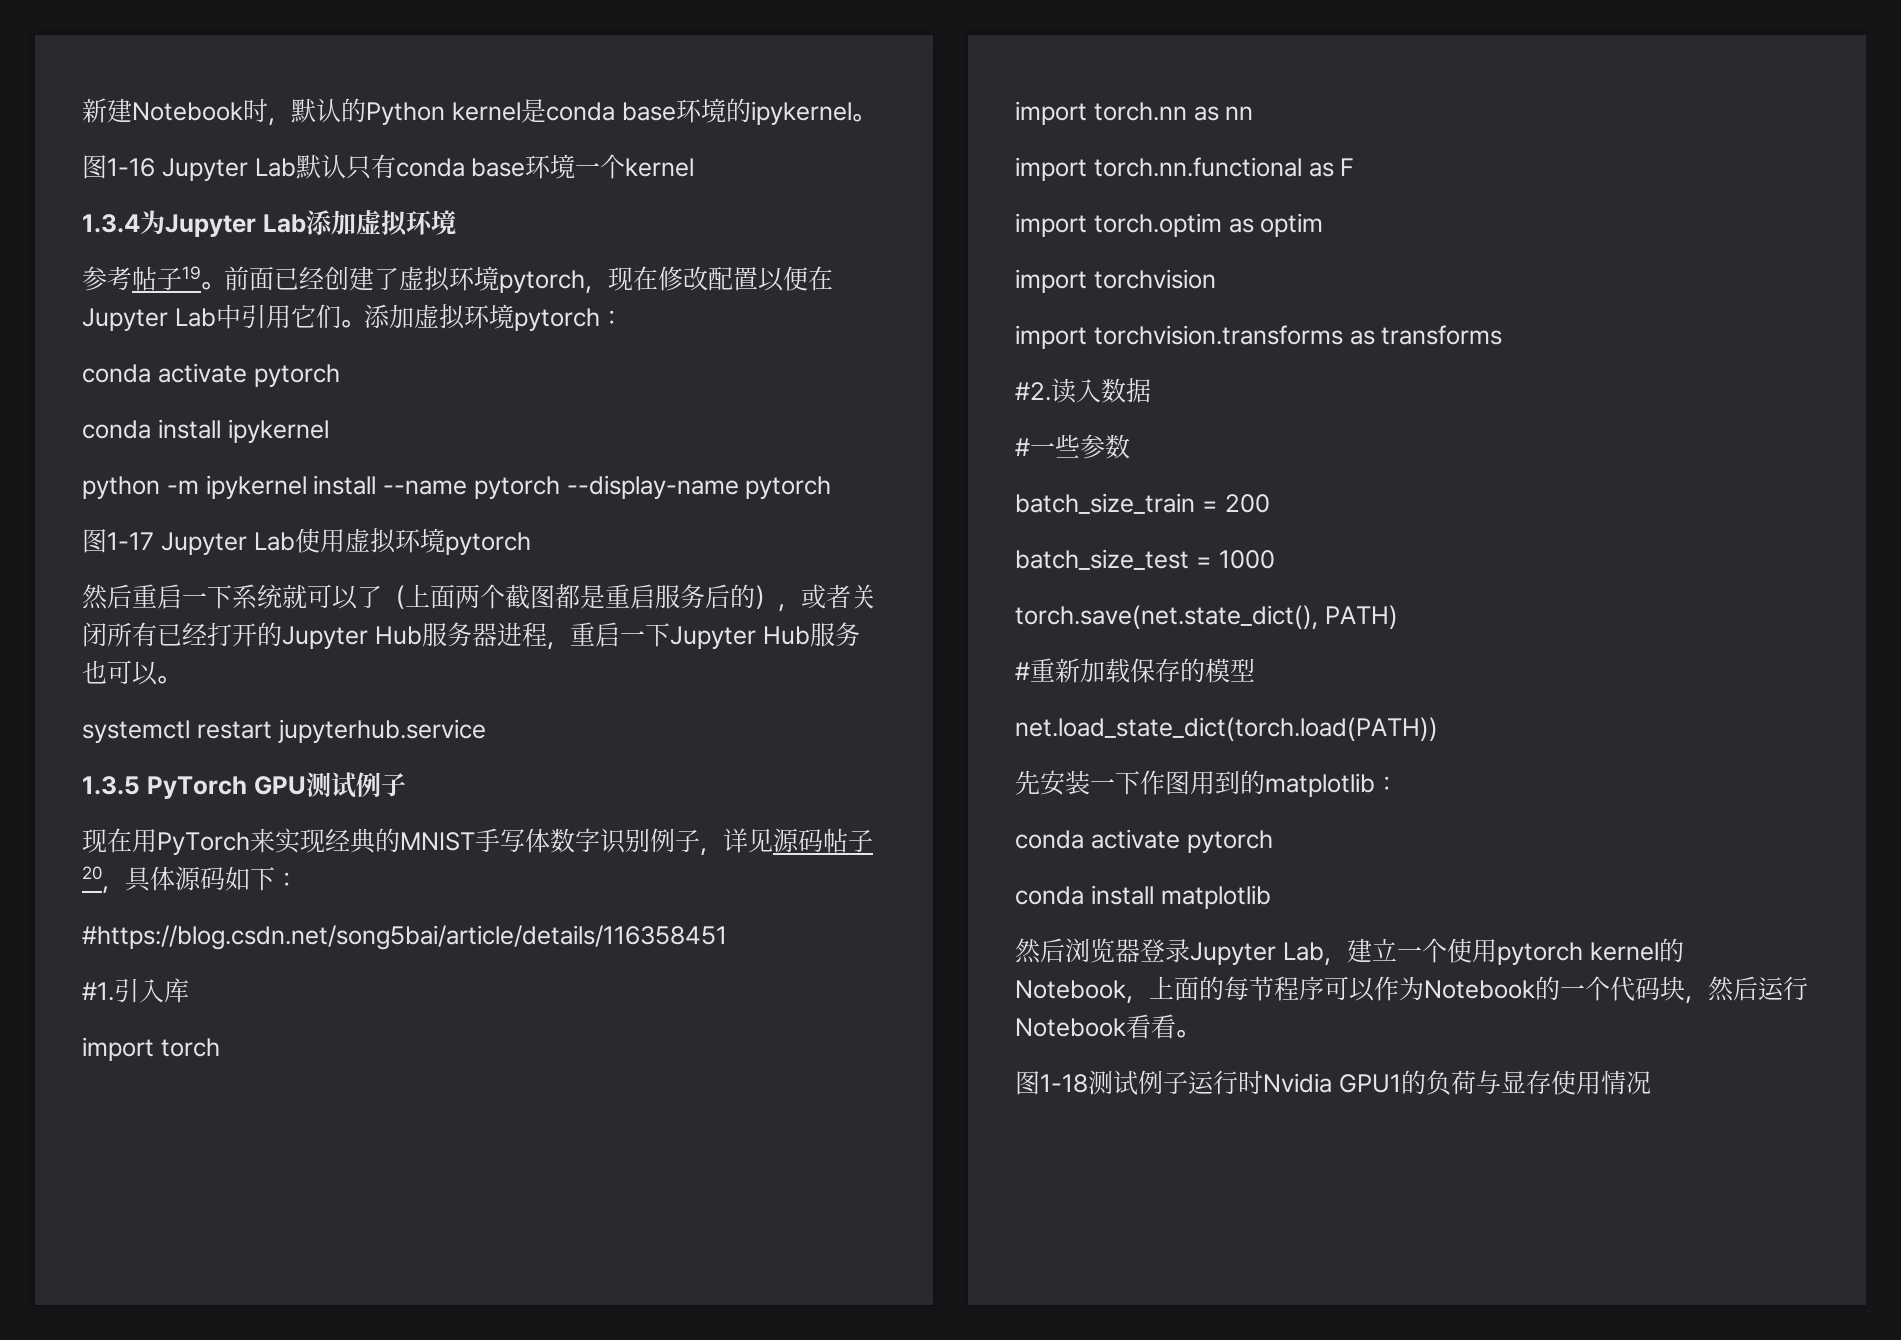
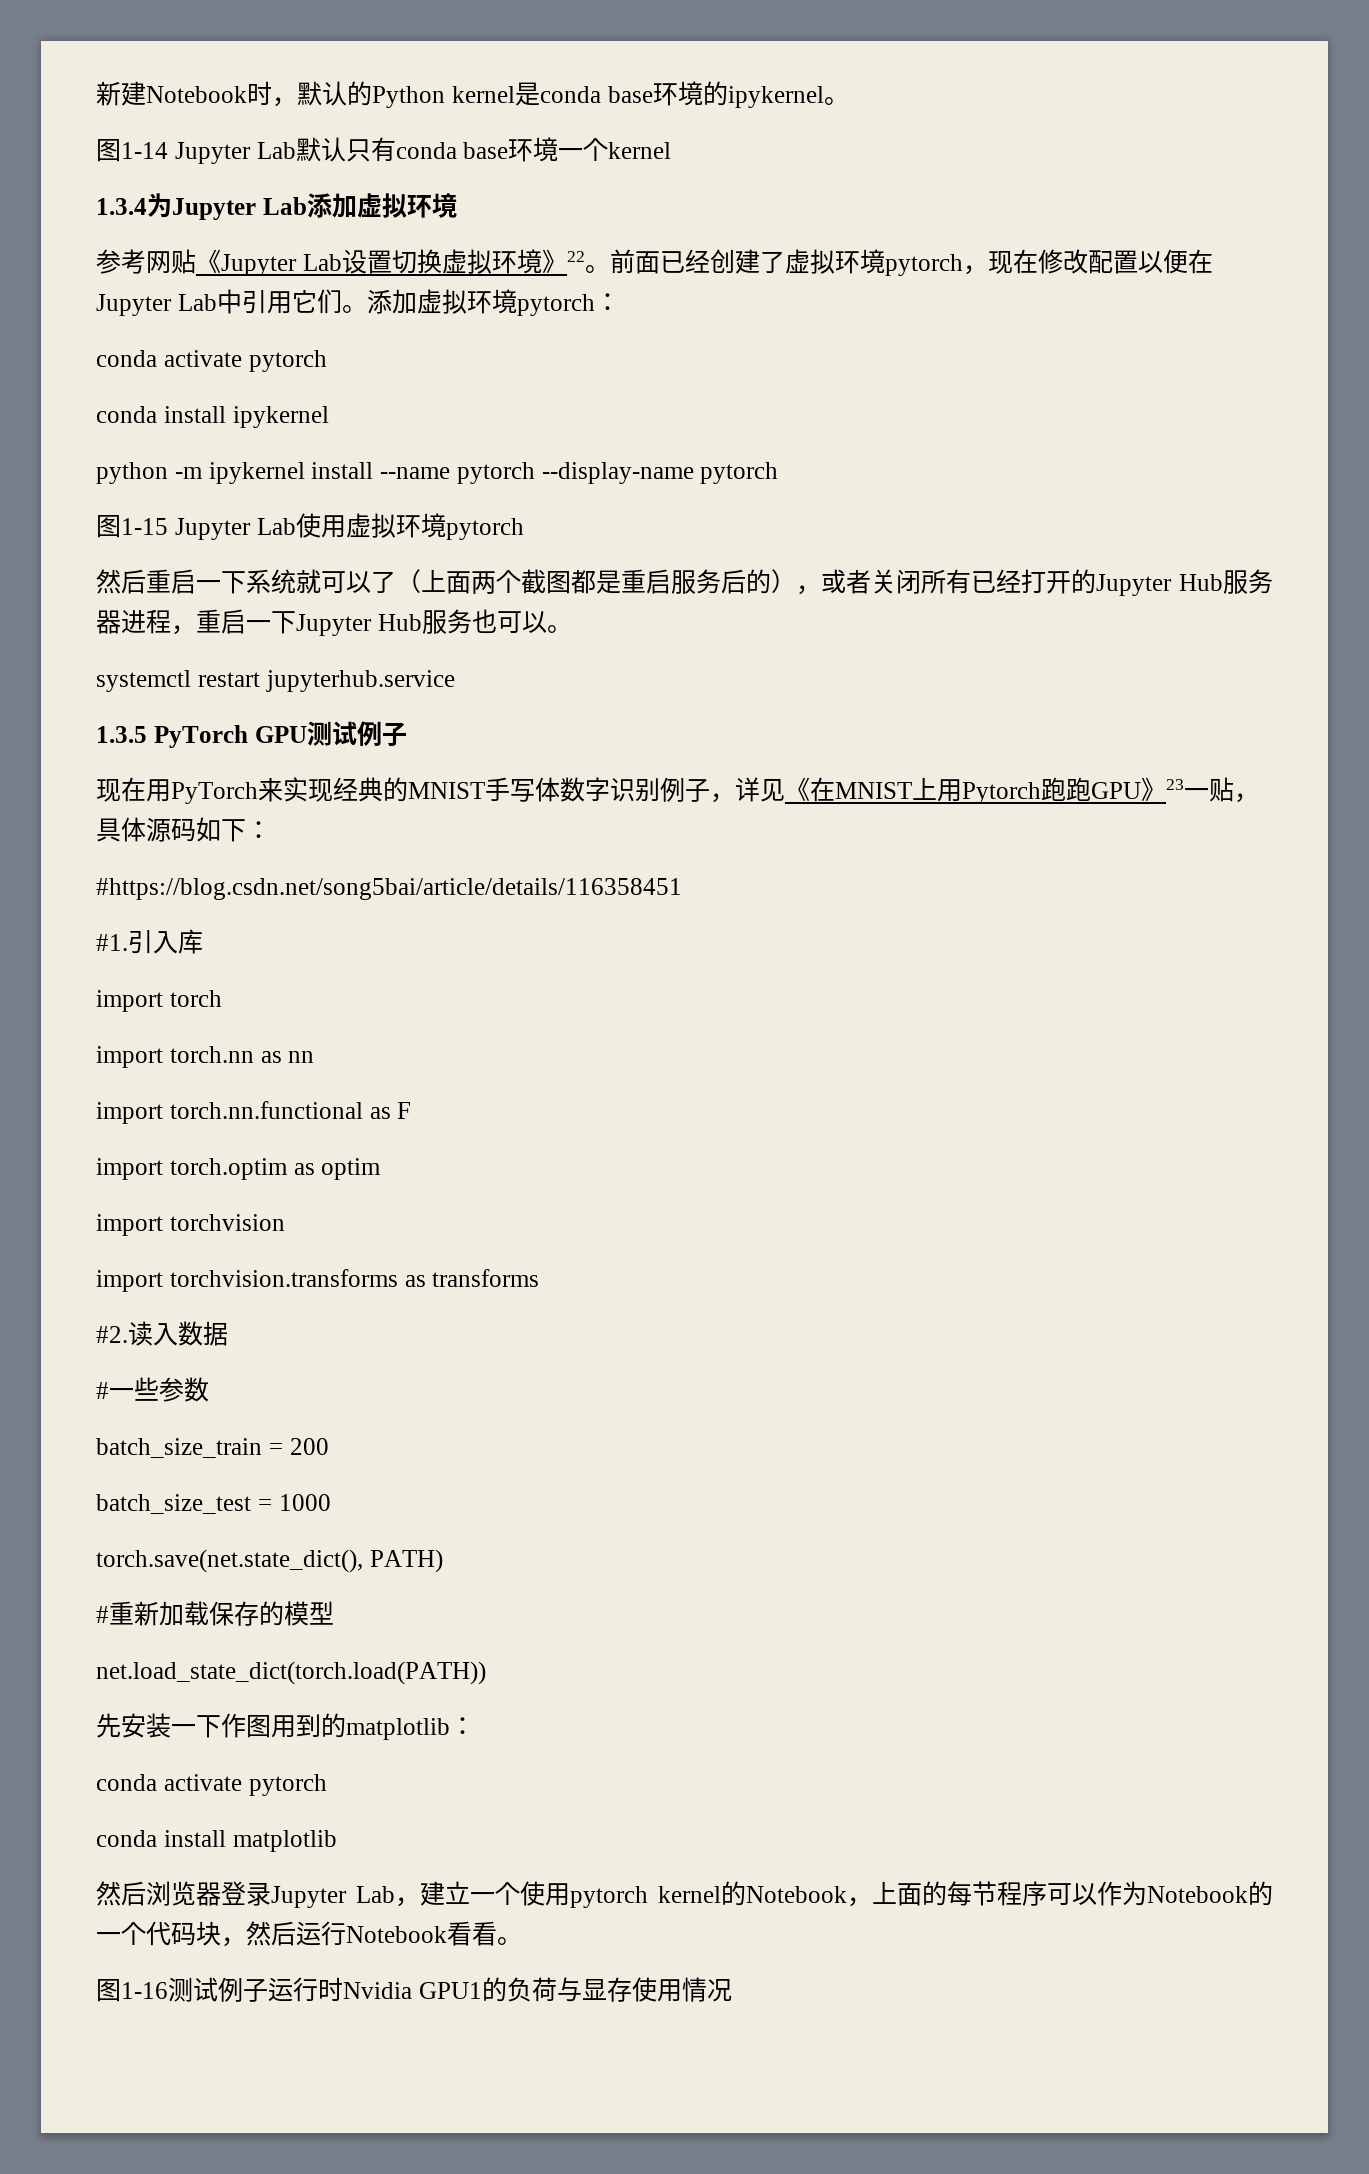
[107,158,155,177] 1-16 -> [121,142,168,159] 1-14
[132,266,201,291] 帖子19 -> [146,249,585,276] 网贴《Jupyter Lab设置切换虚拟环境》22
[107,532,154,550] 1-17 -> [121,518,168,535] 1-15
[773,828,873,853] [82,866,102,880] 源码帖子20 -> [785,777,1234,804] 《在MNIST上用Pytorch跑跑GPU》23一贴
[1040,1074,1088,1093] 1-18 -> [121,1982,168,1999] 1-16

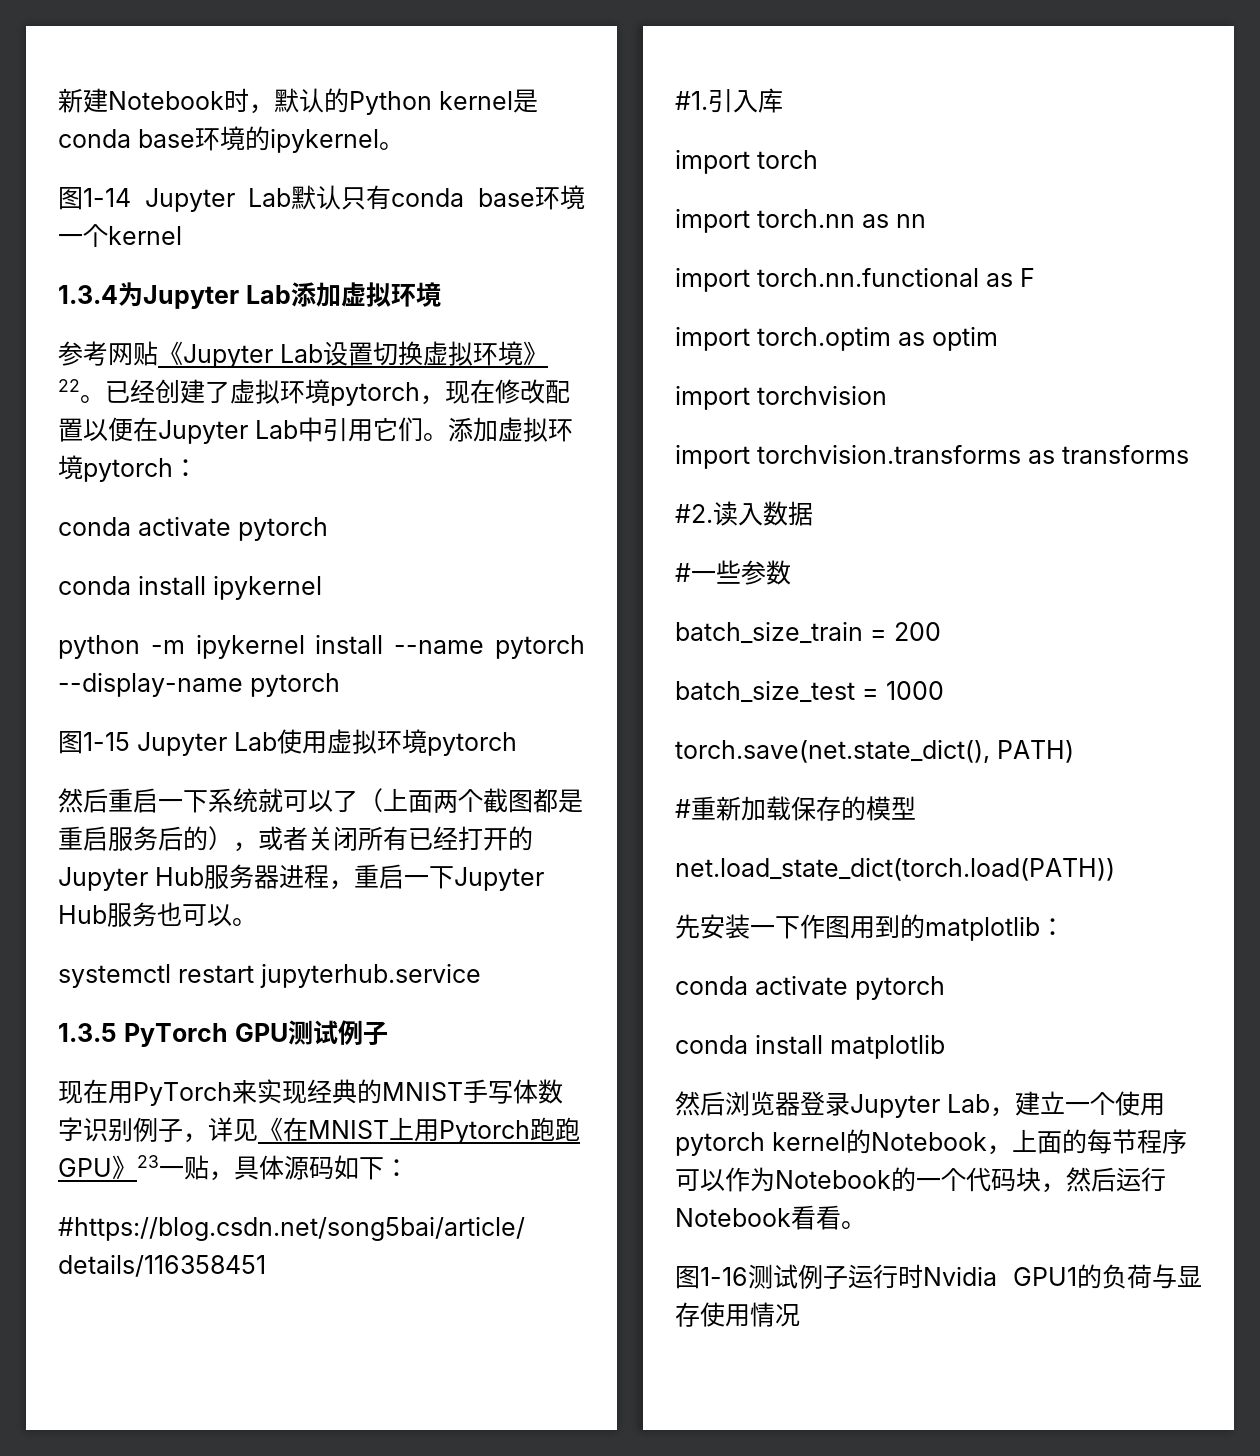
[609,249,660,274] 前面 -> (105, 399) none

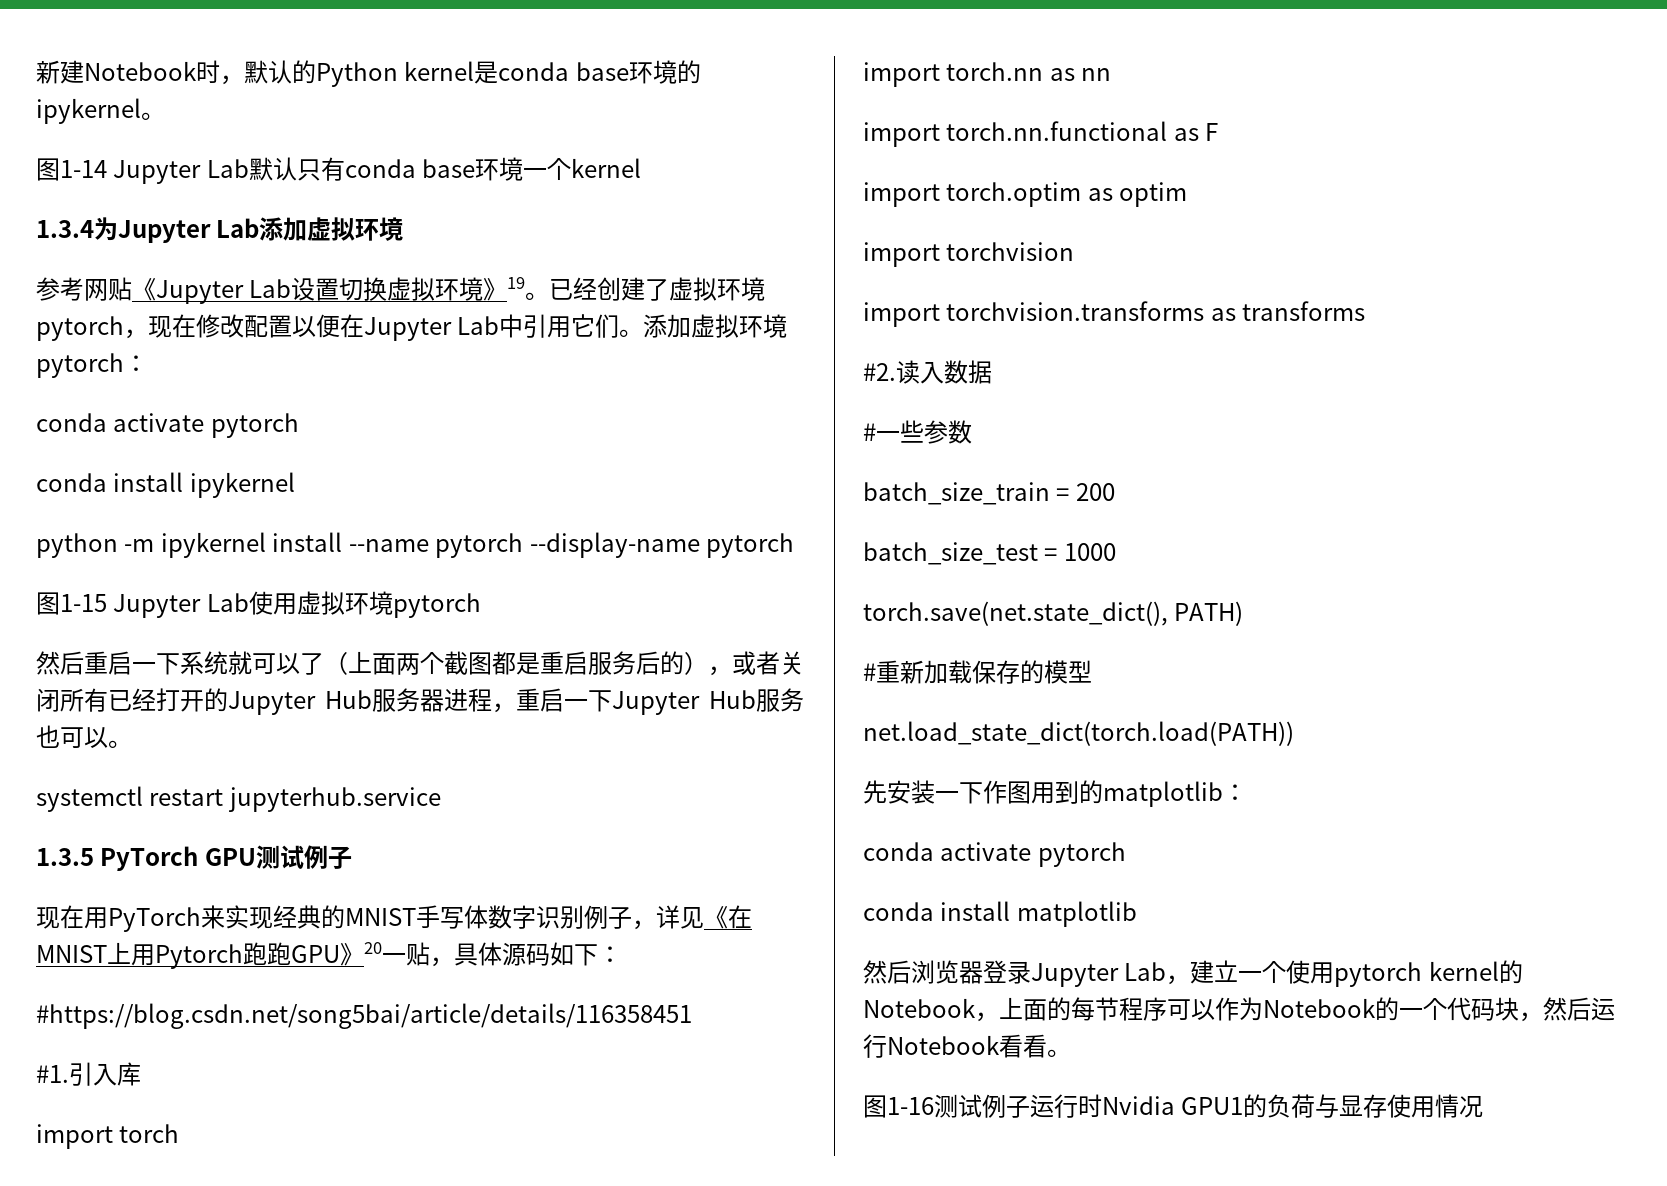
[58,379,80,392] 22 -> [507,277,526,289] 19
[137,1155,159,1168] 23 -> [364,942,382,954] 20

